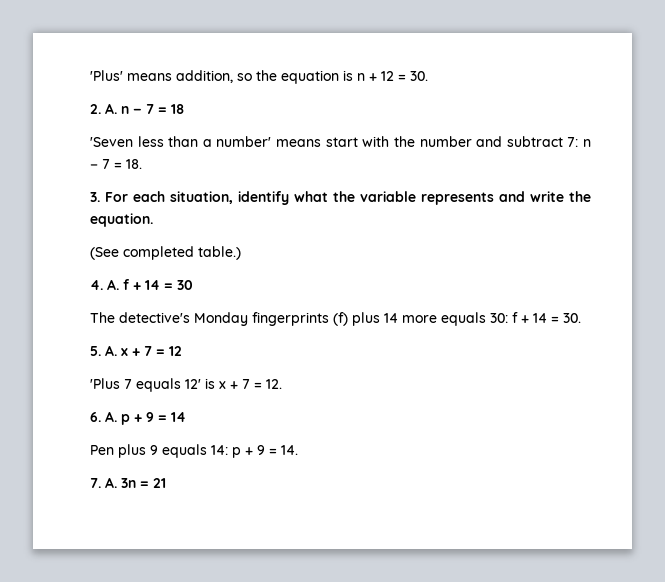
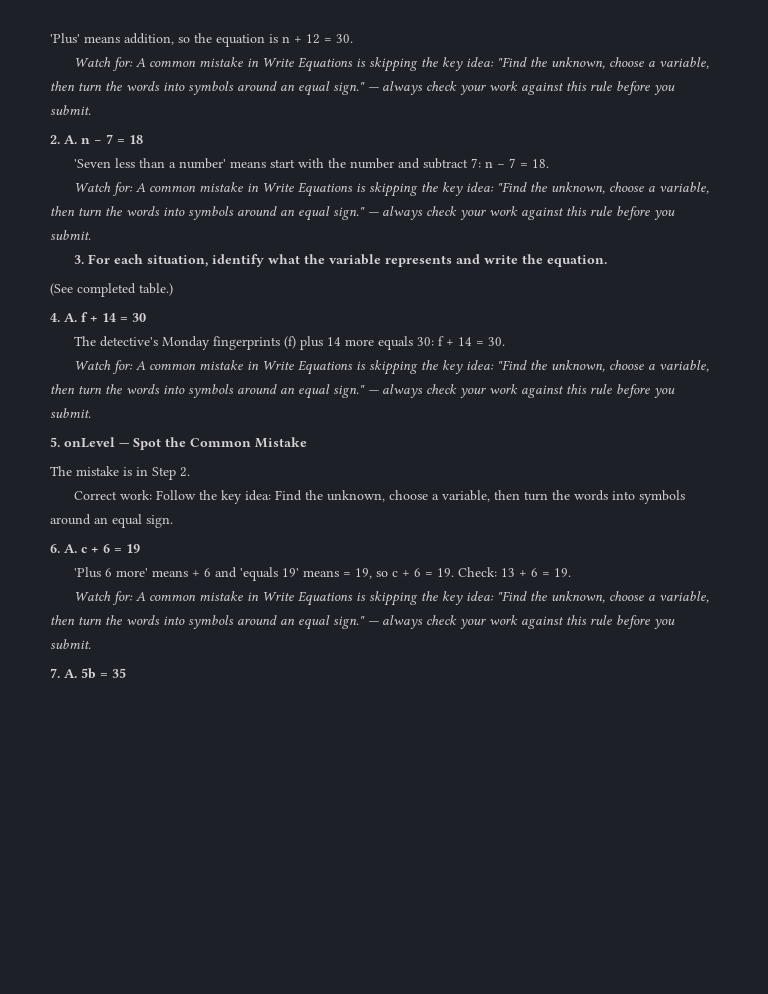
(428, 76) none -> [73,57,709,72] [50,81,675,96] [50,105,91,115] // Watch for: A common mistake in Write Equations is skipping the key idea: "Find the unknown, choose a variable, then turn the words into symbols around an equal sign." — always check your work against this rule before you submit.
(142, 164) none -> [73,182,709,197] [50,206,675,221] [50,230,91,240] // Watch for: A common mistake in Write Equations is skipping the key idea: "Find the unknown, choose a variable, then turn the words into symbols around an equal sign." — always check your work against this rule before you submit.
[90,345,182,356] [90,378,282,392] [90,411,186,425] [90,444,298,458] 5. A. x + 7 = 12 // 'Plus 7 equals 12' is x + 7 = 12. // 6. A. p + 9 = 14 // Pen plus 9 equals 14: p + 9 = 14. -> [73,360,709,375] [50,384,675,399] [50,408,91,418] [50,437,307,450] [50,466,190,480] [73,490,685,504] [50,514,173,528] [50,544,140,553] [73,567,571,581] [73,591,709,606] [50,615,675,630] [50,639,91,649] Watch for: A common mistake in Write Equations is skipping the key idea: "Find the unknown, choose a variable, then turn the words into symbols around an equal sign." — always check your work against this rule before you submit. // 5. onLevel — Spot the Common Mistake // The mistake is in Step 2. // Correct work: Follow the key idea: Find the unknown, choose a variable, then turn the words into symbols around an equal sign. // 6. A. c + 6 = 19 // 'Plus 6 more' means + 6 and 'equals 19' means = 19, so c + 6 = 19. Check: 13 + 6 = 19. // Watch for: A common mistake in Write Equations is skipping the key idea: "Find the unknown, choose a variable, then turn the words into symbols around an equal sign." — always check your work against this rule before you submit.
[121,478,166,488] 3n = 21 -> [81,668,126,679] 5b = 35

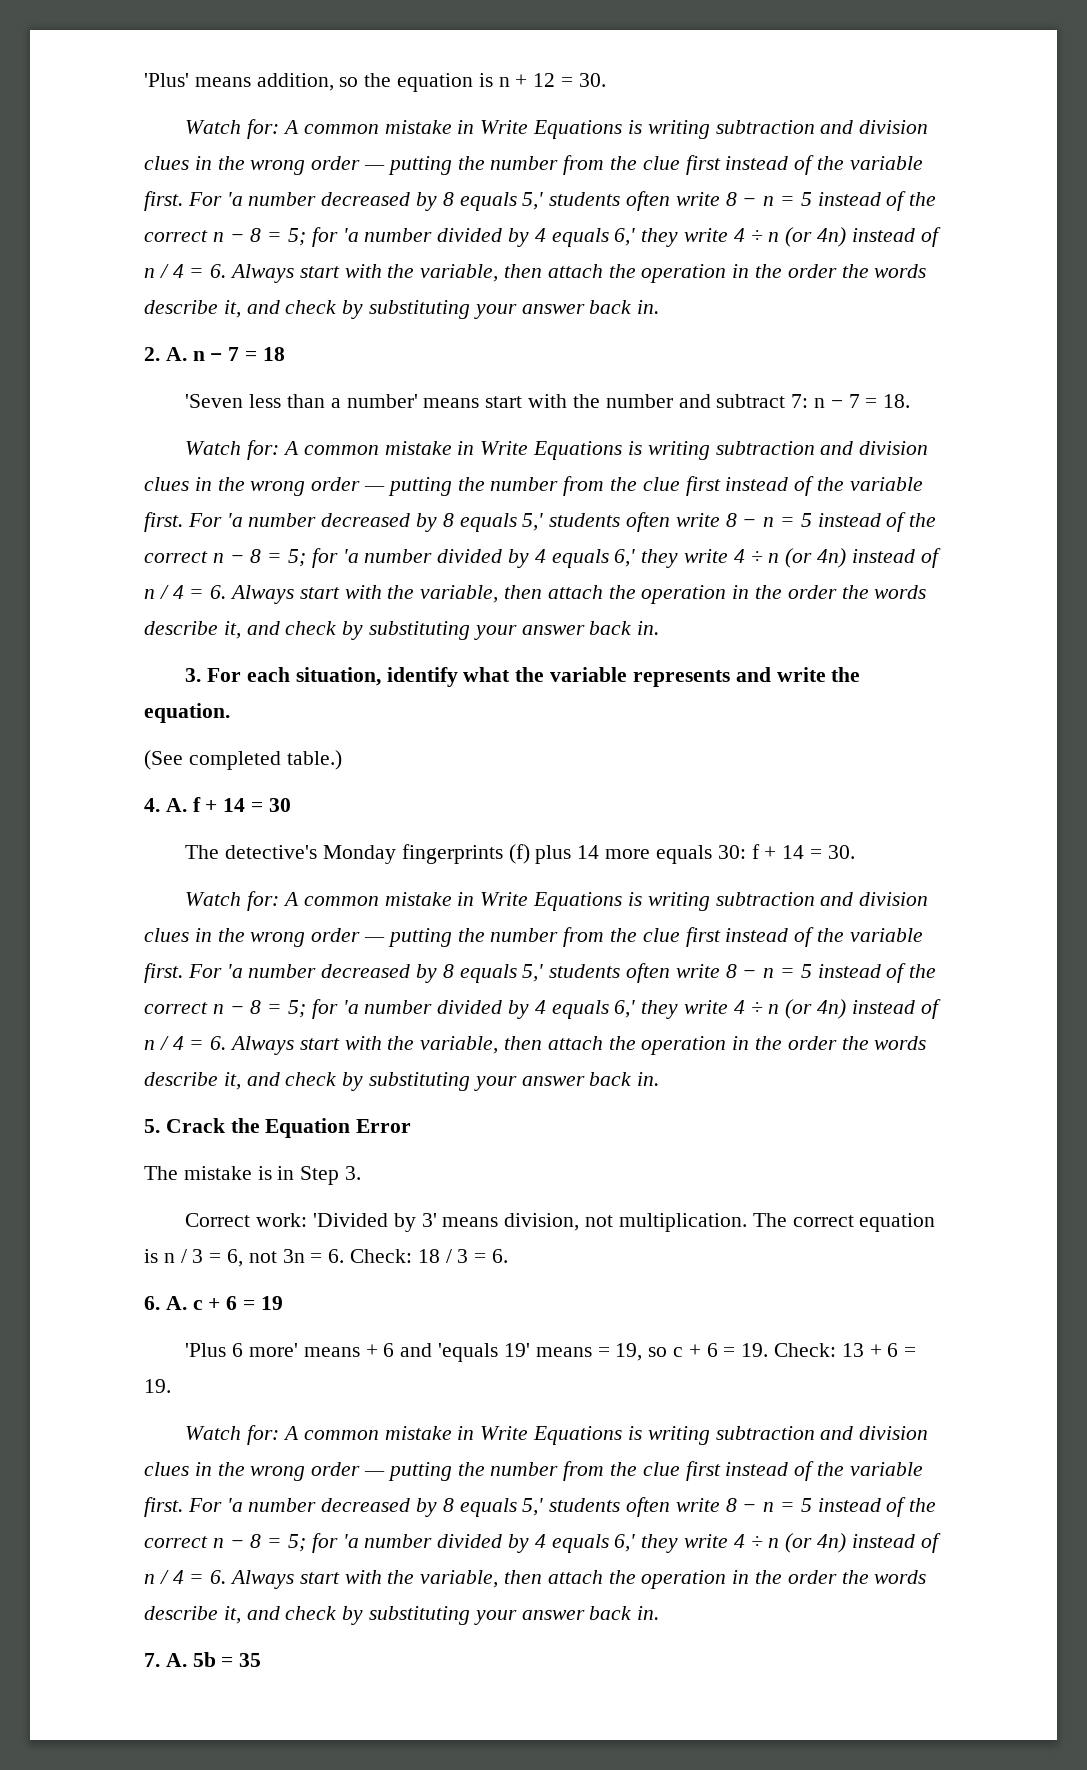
[368,57,709,72] [50,81,675,96] [50,105,91,115] skipping the key idea: "Find the unknown, choose a variable, then turn the words into symbols around an equal sign." — always check your work against this rule before you submit. -> [647,120,929,139] [144,155,923,175] [144,191,937,211] [144,227,941,247] [144,264,927,283] [144,300,660,319] writing subtraction and division clues in the wrong order — putting the number from the clue first instead of the variable first. For 'a number decreased by 8 equals 5,' students often write 8 − n = 5 instead of the correct n − 8 = 5; for 'a number divided by 4 equals 6,' they write 4 ÷ n (or 4n) instead of n / 4 = 6. Always start with the variable, then attach the operation in the order the words describe it, and check by substituting your answer back in.
[368,182,709,197] [50,206,675,221] [50,230,91,240] skipping the key idea: "Find the unknown, choose a variable, then turn the words into symbols around an equal sign." — always check your work against this rule before you submit. -> [647,441,929,460] [144,476,923,496] [144,512,937,532] [144,548,941,568] [144,585,927,604] [144,621,660,640] writing subtraction and division clues in the wrong order — putting the number from the clue first instead of the variable first. For 'a number decreased by 8 equals 5,' students often write 8 − n = 5 instead of the correct n − 8 = 5; for 'a number divided by 4 equals 6,' they write 4 ÷ n (or 4n) instead of n / 4 = 6. Always start with the variable, then attach the operation in the order the words describe it, and check by substituting your answer back in.
[368,360,709,375] [50,384,675,399] [50,408,91,418] [50,437,307,450] skipping the key idea: "Find the unknown, choose a variable, then turn the words into symbols around an equal sign." — always check your work against this rule before you submit. // 5. onLevel — Spot the Common Mistake -> [647,892,929,911] [144,927,923,947] [144,963,937,983] [144,999,941,1019] [144,1036,927,1055] [144,1072,660,1091] [144,1118,412,1138] writing subtraction and division clues in the wrong order — putting the number from the clue first instead of the variable first. For 'a number decreased by 8 equals 5,' students often write 8 − n = 5 instead of the correct n − 8 = 5; for 'a number divided by 4 equals 6,' they write 4 ÷ n (or 4n) instead of n / 4 = 6. Always start with the variable, then attach the operation in the order the words describe it, and check by substituting your answer back in. // 5. Crack the Equation Error
[180,467,190,477] 2. -> [345,1166,362,1180] 3.
[155,490,685,504] [50,514,173,528] Follow the key idea: Find the unknown, choose a variable, then turn the words into symbols around an equal sign. -> [313,1213,936,1232] [144,1249,509,1267] 'Divided by 3' means division, not multiplication. The correct equation is n / 3 = 6, not 3n = 6. Check: 18 / 3 = 6.
[368,591,709,606] [50,615,675,630] [50,639,91,649] skipping the key idea: "Find the unknown, choose a variable, then turn the words into symbols around an equal sign." — always check your work against this rule before you submit. -> [647,1426,929,1445] [144,1461,923,1481] [144,1497,937,1517] [144,1533,941,1553] [144,1570,927,1589] [144,1606,660,1625] writing subtraction and division clues in the wrong order — putting the number from the clue first instead of the variable first. For 'a number decreased by 8 equals 5,' students often write 8 − n = 5 instead of the correct n − 8 = 5; for 'a number divided by 4 equals 6,' they write 4 ÷ n (or 4n) instead of n / 4 = 6. Always start with the variable, then attach the operation in the order the words describe it, and check by substituting your answer back in.

